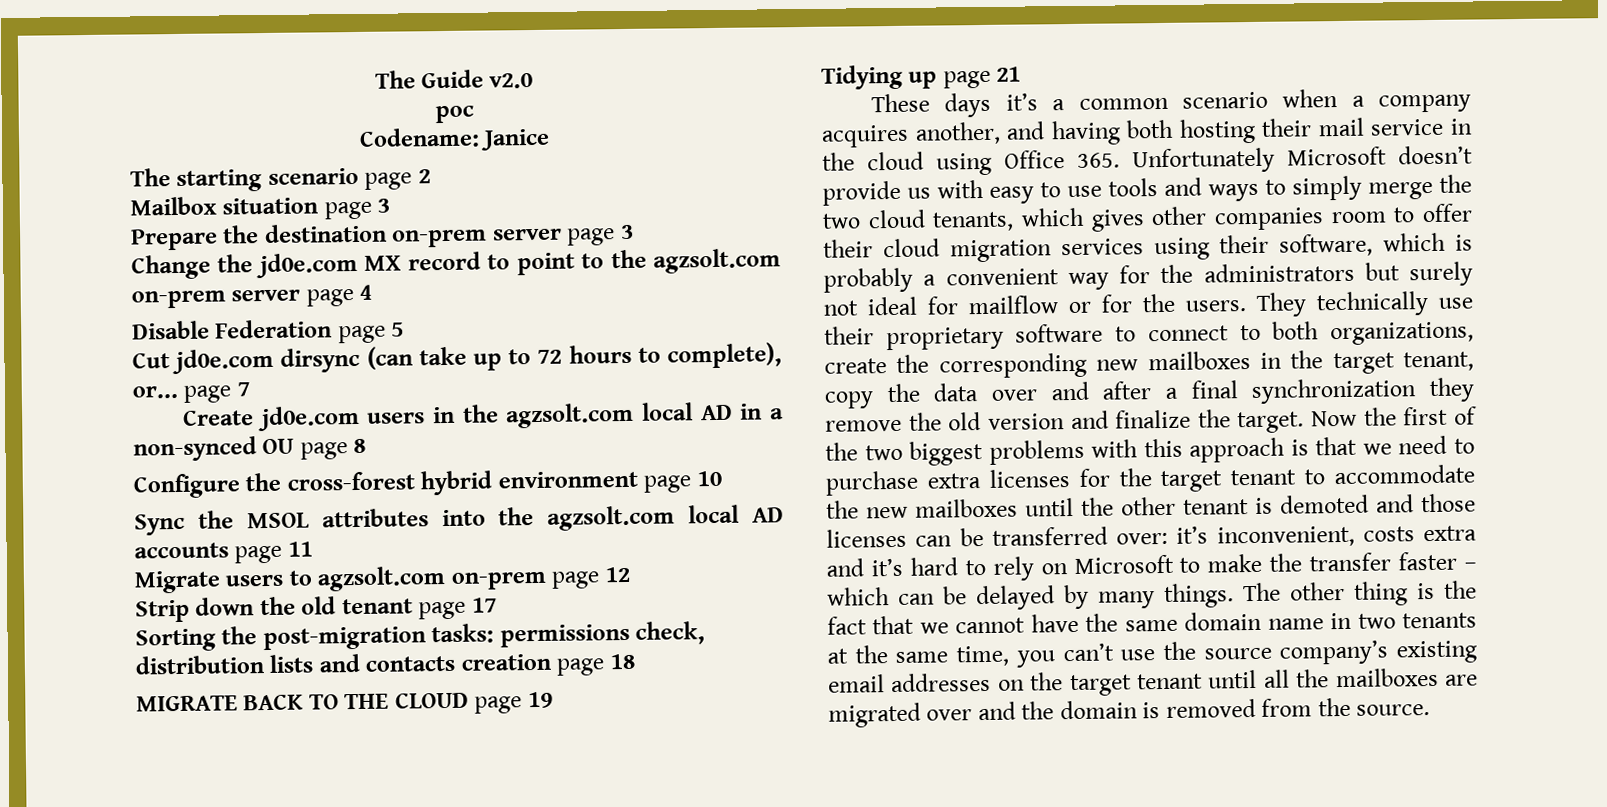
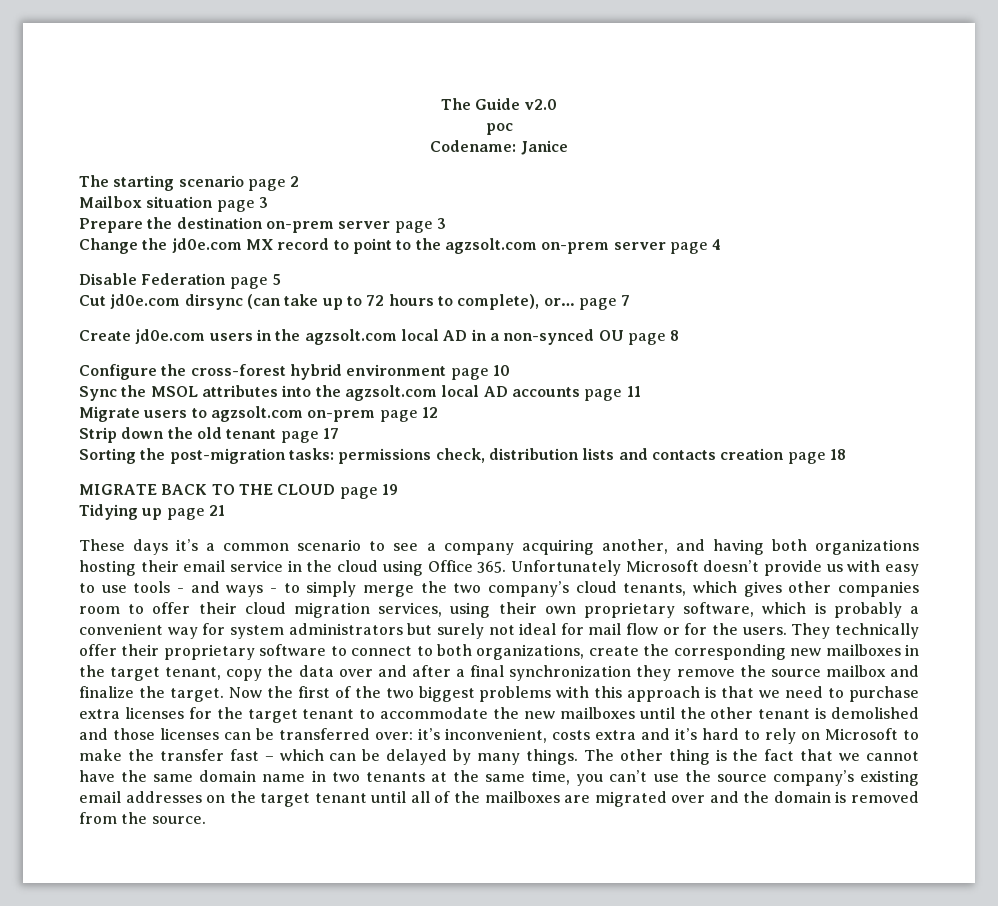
[1282,89,1339,108] when -> [369,541,419,551] to see
[821,124,909,148] acquires -> [521,539,594,555] acquiring
(1175, 129) none -> [815,539,920,555] organizations
[1317,117,1365,137] mail -> [183,560,226,572] email
(1158, 187) none -> [177,588,184,593] -
(1259, 192) none -> [270,588,277,593] -
(861, 221) none -> [488,581,569,597] company’s
[1060,238,1144,256] services -> [378,602,443,617] services,
(1270, 244) none -> [544,602,675,618] own proprietary
[1160,264,1194,284] the -> [229,625,284,639] system
[968,295,1059,315] mailflow -> [588,623,659,635] mail flow
[1438,297,1473,309] use -> [79,644,117,656] offer
[948,412,1065,431] old version -> [770,665,886,677] source mailbox
[1280,494,1369,514] demoted -> [831,707,919,719] demolished
[1398,551,1458,571] faster -> [229,749,259,761] fast
(1290, 678) none -> [434,791,451,803] of

